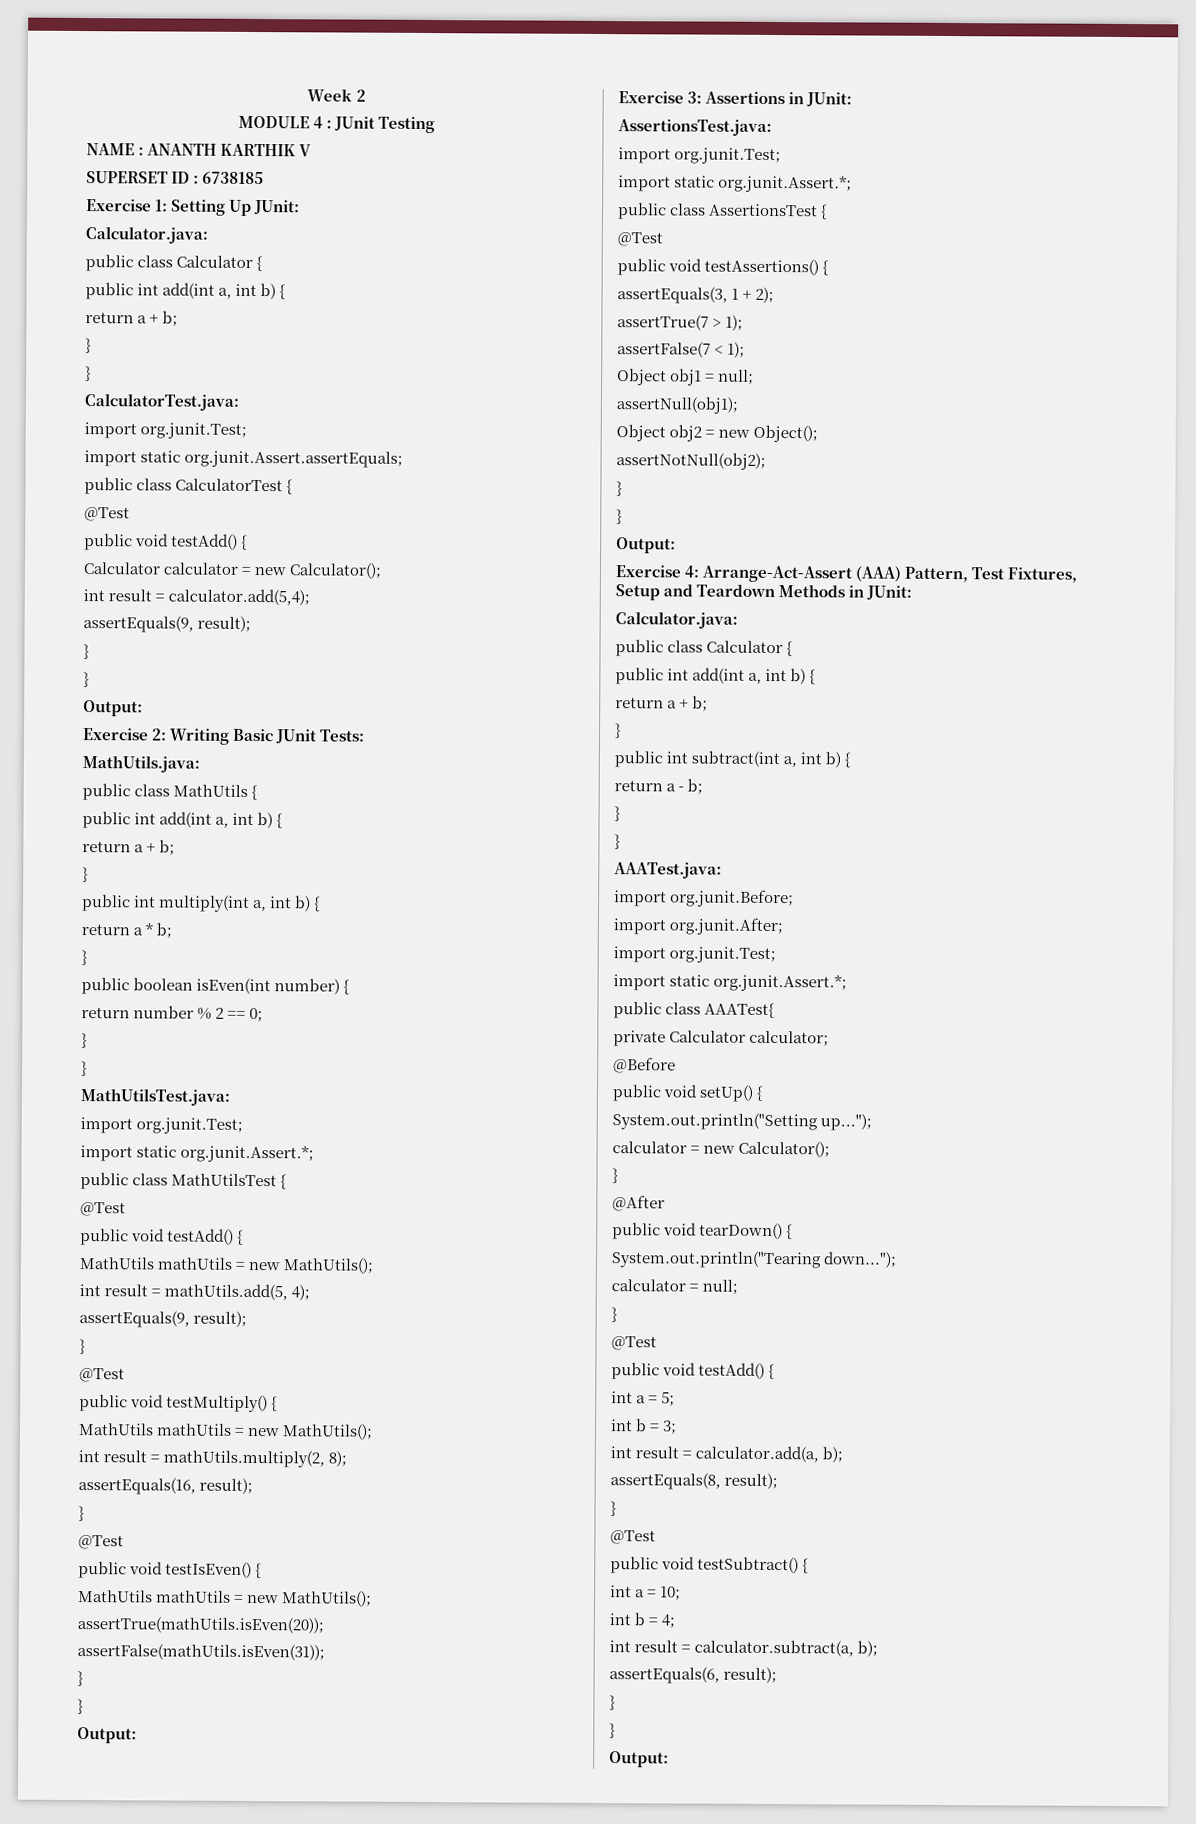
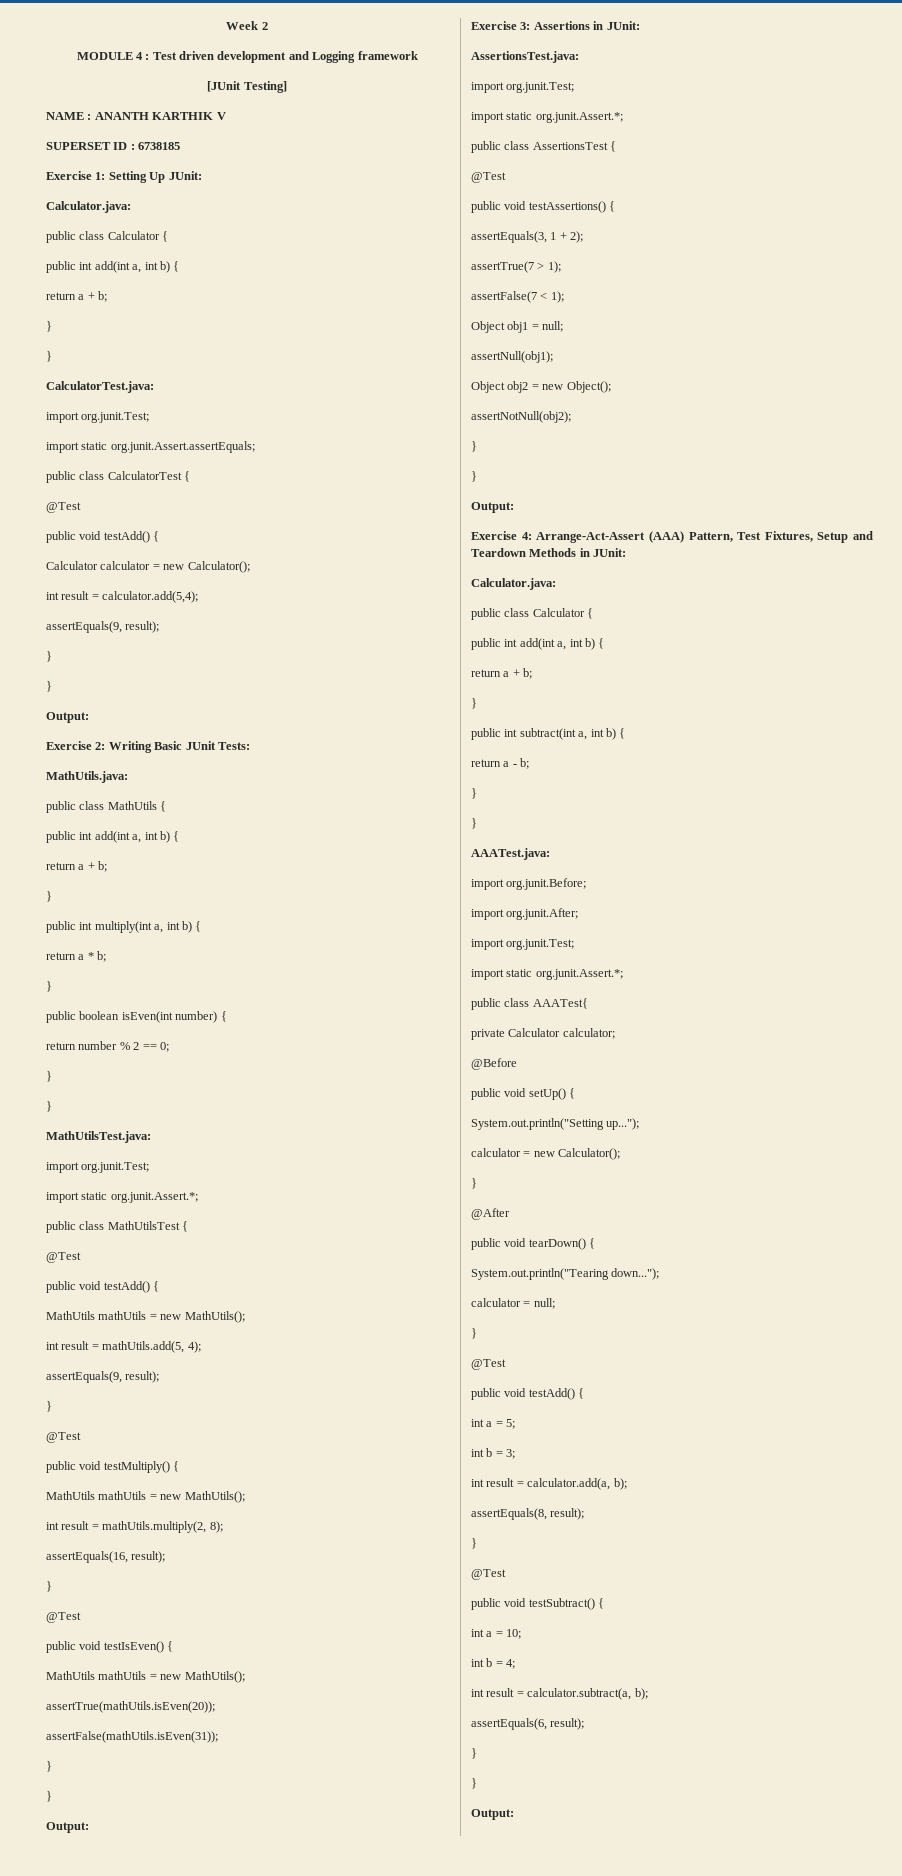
[334,116,436,134] JUnit Testing -> [152,51,418,63] [207,81,287,93] Test driven development and Logging framework // [JUnit Testing]

